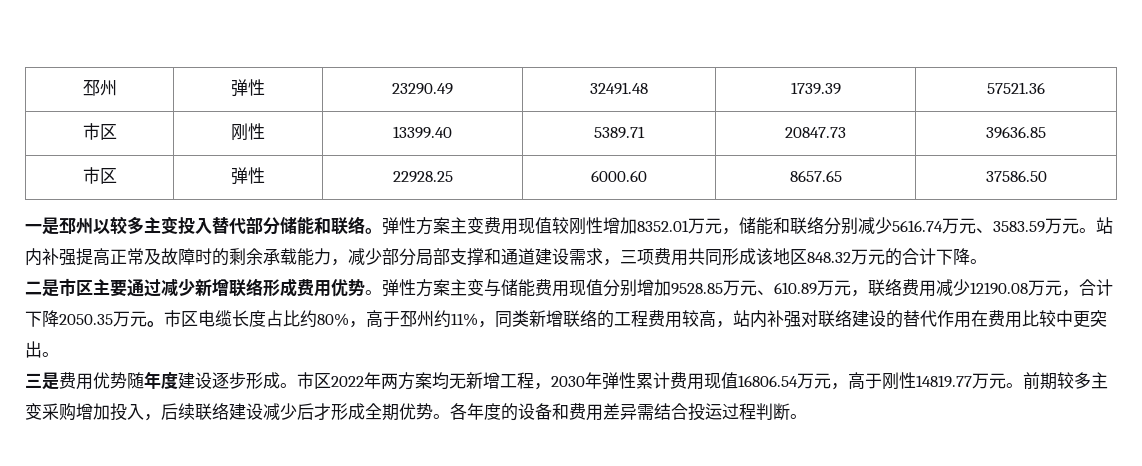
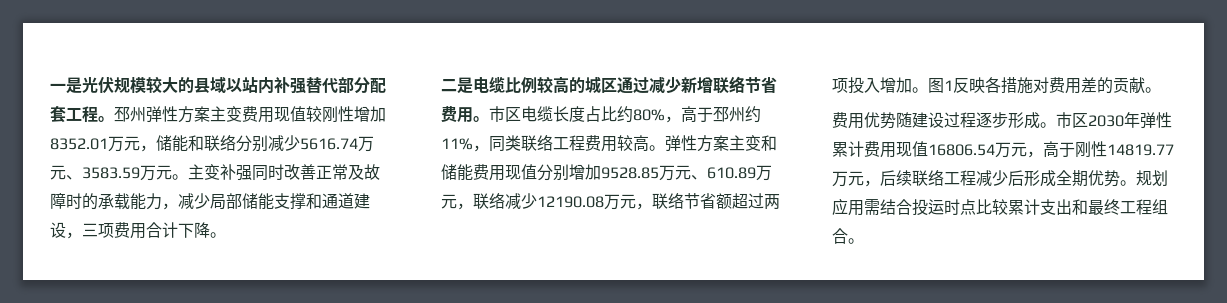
[82,79,117,96] [231,79,265,97] [392,83,453,95] [590,82,648,95] [790,82,841,95] [987,82,1045,94] [82,123,117,140] [231,123,265,141] [393,126,452,139] [594,126,645,139] [785,127,846,138] [986,126,1046,139] [82,167,117,184] [231,167,265,185] [392,171,453,183] [591,170,647,182] [789,170,842,182] [985,170,1047,182] [25,216,382,235] 邳州 | 弹性 | 23290.49 | 32491.48 | 1739.39 | 57521.36 // 市区 | 刚性 | 13399.40 | 5389.71 | 20847.73 | 39636.85 // 市区 | 弹性 | 22928.25 | 6000.60 | 8657.65 | 37586.50 // 一是邳州以较多主变投入替代部分储能和联络。 -> [50,76,386,94] [50,105,146,123] 一是光伏规模较大的县域以站内补强替代部分配套工程。邳州
[1096,217,1113,234] [25,248,110,266] 站内补强提高 -> [188,164,316,181] 主变补强同时改善
[229,248,263,266] 剩余 -> (98, 201) none
[382,248,450,266] 部分局部 -> [210,193,274,210] 局部储能
[569,248,603,265] 需求 -> (66, 230) none
[688,248,987,266] [25,278,1113,297] [25,310,147,327] 共同形成该地区848.32万元的合计下降。 // 二是市区主要通过减少新增联络形成费用优势。弹性方案主变与储能费用现值分别增加9528.85万元、610.89万元，联络费用减少12190.08万元，合计下降2050.35万元 -> [146,222,226,238] [441,76,777,94] [441,106,473,123] 合计下降。 // 二是电缆比例较高的城区通过减少新增联络节省费用
[529,310,614,328] 新增联络的 -> [521,134,553,151] 联络
[716,310,1107,328] [25,341,59,358] [25,372,59,390] ，站内补强对联络建设的替代作用在费用比较中更突出。 // 三是 -> [649,135,777,152] [441,164,772,181] [441,192,780,210] [832,77,1161,94] 。弹性方案主变和储能费用现值分别增加9528.85万元、610.89万元，联络减少12190.08万元，联络节省额超过两项投入增加。图1反映各措施对费用差的贡献。 //
[144,371,212,390] 年度建设 -> [912,112,976,128] 建设过程
[331,372,551,390] 2022年两方案均无新增工程， -> (1088, 120) none
[1006,372,1108,390] [25,403,790,421] 。前期较多主变采购增加投入，后续联络建设减少后才形成全期优势。各年度的设备和费用差异需结合投运过程判断 -> [864,169,1168,187] [832,198,1168,216] [832,228,848,244] ，后续联络工程减少后形成全期优势。规划应用需结合投运时点比较累计支出和最终工程组合

